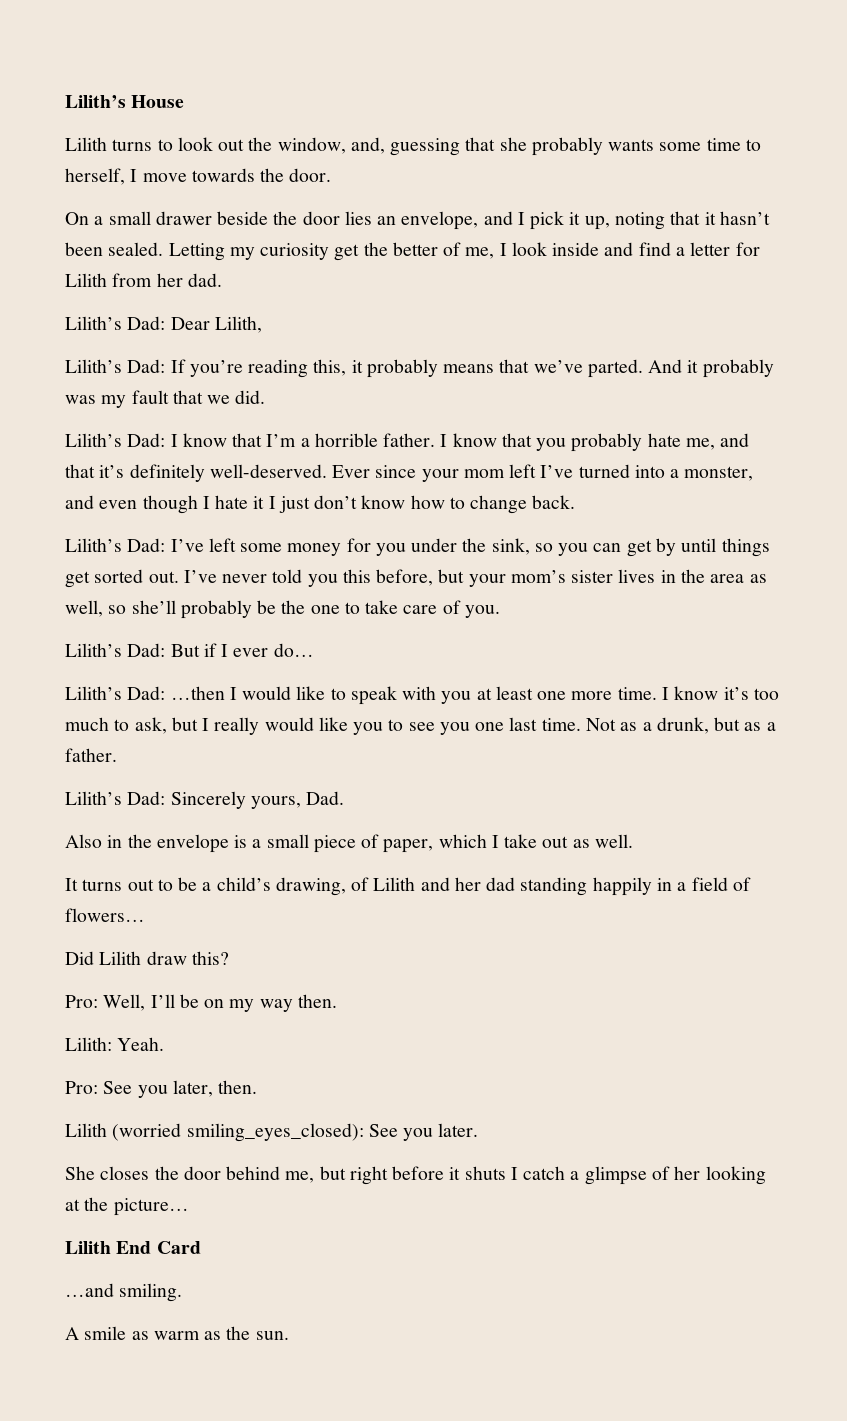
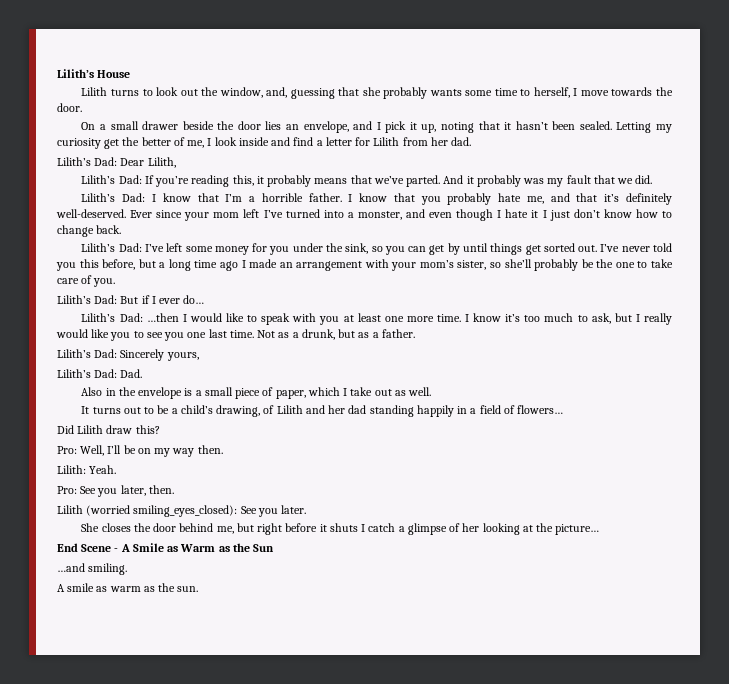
[468,569,767,587] [65,600,103,617] your mom’s sister lives in the area as well, -> [159,259,487,271] a long time ago I made an arrangement with your mom’s sister,
(301, 802) none -> [57,369,118,378] // Lilith’s Dad:
[65,1241,201,1254] Lilith End Card -> [57,543,275,552] End Scene - A Smile as Warm as the Sun

